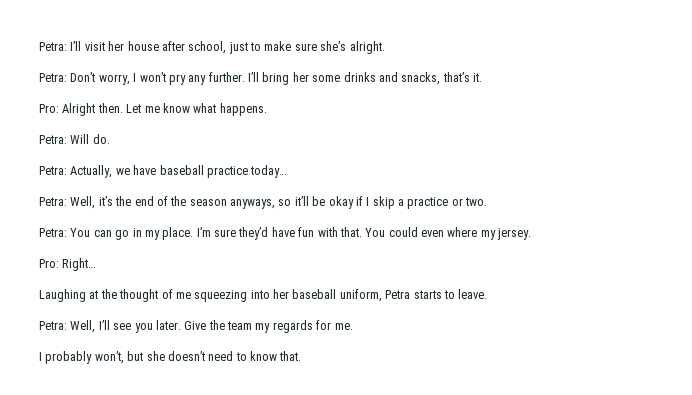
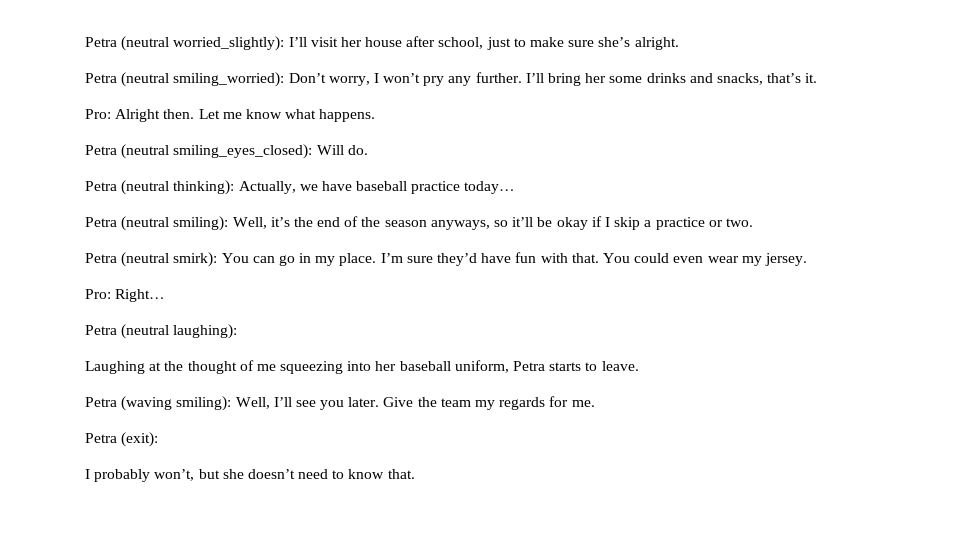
[39,42,67,51] Petra: -> [85,36,285,51] Petra (neutral worried_slightly):
[39,73,67,82] Petra: -> [85,72,285,87] Petra (neutral smiling_worried):
[39,135,67,144] Petra: -> [85,144,313,159] Petra (neutral smiling_eyes_closed):
[39,166,67,175] Petra: -> [85,180,235,195] Petra (neutral thinking):
[39,197,67,206] Petra: -> [85,216,229,231] Petra (neutral smiling):
[39,228,67,237] Petra: -> [85,252,218,267] Petra (neutral smirk):
[447,227,478,237] where -> [707,256,739,263] wear
(97, 264) none -> [85,324,238,339] // Petra (neutral laughing):
[39,321,67,330] Petra: -> [85,396,232,411] Petra (waving smiling):
(353, 326) none -> [85,432,159,447] // Petra (exit):

